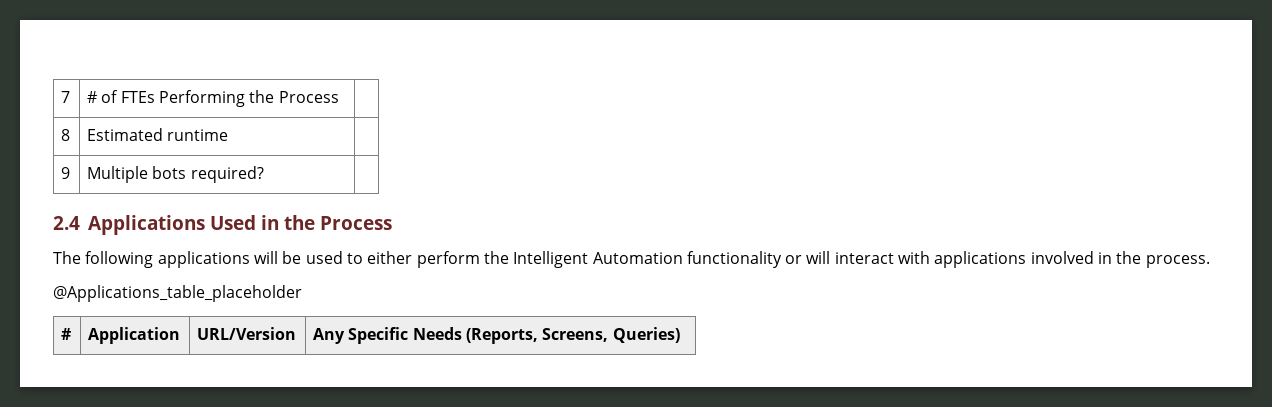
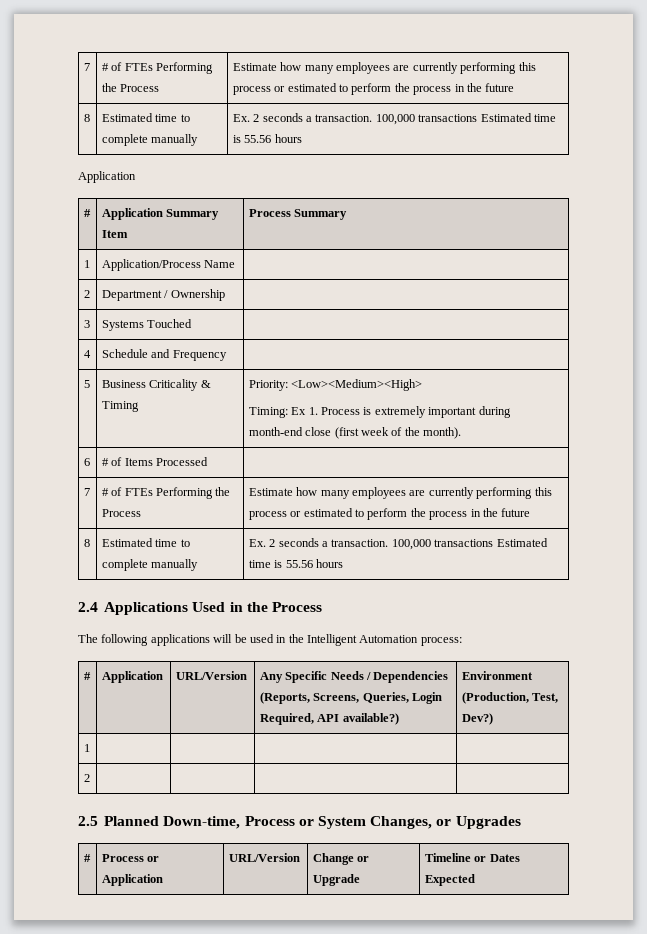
[61,91,71,103] [87,90,339,107] [61,129,71,141] [87,128,229,141] [61,167,71,179] [87,166,264,183] 7 | # of FTEs Performing the Process | // 8 | Estimated runtime | // 9 | Multiple bots required? | -> [83,63,90,71] [101,62,213,74] [101,83,160,92] [232,62,536,74] [232,83,515,95] [83,114,90,122] [101,113,190,122] [101,134,199,146] [232,113,556,125] [232,134,302,143] [78,171,136,183] [83,209,91,217] [101,208,220,220] [101,230,128,238] [248,209,348,220] [83,260,90,268] [101,259,236,271] [83,290,90,298] [101,289,225,301] [83,320,90,328] [101,319,193,331] [83,350,91,358] [101,349,227,361] [83,380,90,388] [101,379,211,391] [101,401,139,412] [248,379,423,391] [248,406,511,418] [248,427,462,439] [83,458,90,466] [101,457,208,466] [83,488,90,496] [101,487,231,499] [101,509,141,517] [248,487,552,499] [248,508,531,520] [83,539,90,547] [101,538,190,547] [101,559,199,571] [248,538,548,550] [248,559,343,568] 7 | # of FTEs Performing the Process | Estimate how many employees are currently performing this process or estimated to perform the process in the future // 8 | Estimated time to complete manually | Ex. 2 seconds a transaction. 100,000 transactions Estimated time is 55.56 hours // Application // # | Application Summary Item | Process Summary // 1 | Application/Process Name | // 2 | Department / Ownership | // 3 | Systems Touched | // 4 | Schedule and Frequency | // 5 | Business Criticality & Timing | Priority: <Low><Medium><High> // Timing: Ex 1. Process is extremely important during month-end close (first week of the month). // 6 | # of Items Processed | // 7 | # of FTEs Performing the Process | Estimate how many employees are currently performing this process or estimated to perform the process in the future // 8 | Estimated time to complete manually | Ex. 2 seconds a transaction. 100,000 transactions Estimated time is 55.56 hours
[346,251,1210,268] [53,285,302,302] to either perform the Intelligent Automation functionality or will interact with applications involved in the process. // @Applications_table_placeholder -> [276,634,462,646] in the Intelligent Automation process:
[466,327,680,344] (Reports, Screens, Queries) -> [365,671,449,683] [259,692,442,704] [259,713,399,725] [461,671,533,680] [461,692,559,704] [461,713,493,725] [83,744,90,752] [83,774,90,782] [78,816,521,829] [83,854,91,862] [101,854,160,862] [101,874,163,886] [228,853,300,862] [312,853,370,865] [312,874,360,886] [424,853,520,862] [424,874,475,886] / Dependencies (Reports, Screens, Queries, Login Required, API available?) | Environment (Production, Test, Dev?) // 1 | | | | // 2 | | | | // 2.5 Planned Down-time, Process or System Changes, or Upgrades // # | Process or Application | URL/Version | Change or Upgrade | Timeline or Dates Expected

